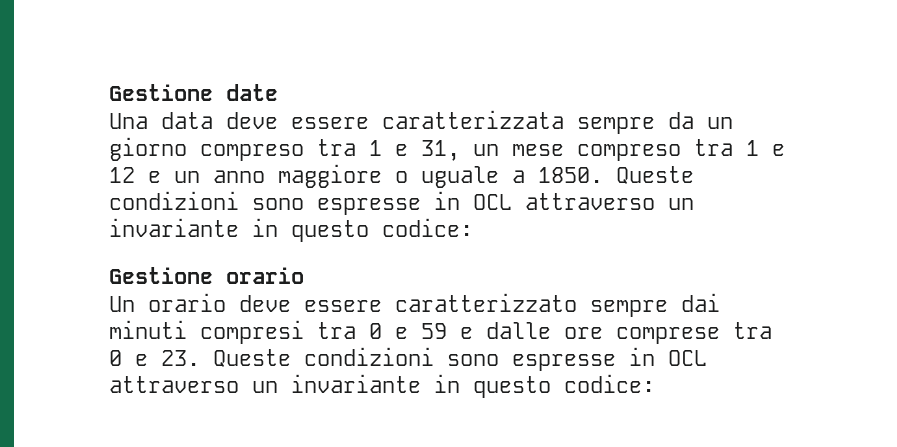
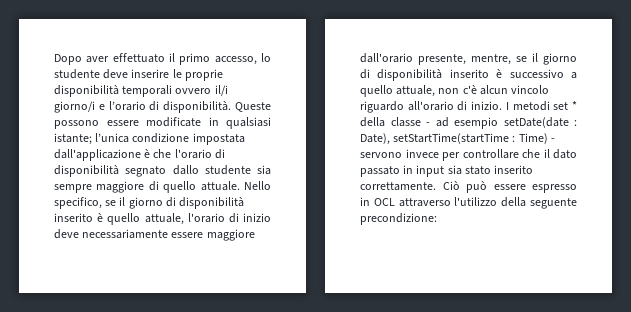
[109,84,278,101] [109,110,733,134] [109,137,785,161] [109,164,694,188] [109,191,694,215] [109,218,473,242] [109,267,304,284] [109,293,720,317] [109,320,772,344] [109,347,707,371] [109,374,655,398] Gestione date // Una data deve essere caratterizzata sempre da un giorno compreso tra 1 e 31, un mese compreso tra 1 e 12 e un anno maggiore o uguale a 1850. Queste condizioni sono espresse in OCL attraverso un invariante in questo codice: // Gestione orario // Un orario deve essere caratterizzato sempre dai minuti compresi tra 0 e 59 e dalle ore comprese tra 0 e 23. Queste condizioni sono espresse in OCL attraverso un invariante in questo codice: -> [54,53,271,65] [54,69,223,81] [54,85,228,97] [54,101,271,113] [54,117,271,129] [54,133,245,145] [54,149,225,161] [54,165,271,177] [54,181,271,193] [54,197,245,209] [54,213,271,225] [54,229,255,241] [360,53,577,65] [360,69,577,81] [360,85,550,97] [360,101,577,113] [360,117,577,129] [360,133,555,145] [360,149,577,161] [360,165,534,177] [360,181,577,193] [360,197,577,209] [360,213,437,225] Dopo aver effettuato il primo accesso, lo studente deve inserire le proprie disponibilità temporali ovvero il/i giorno/i e l’orario di disponibilità. Queste possono essere modificate in qualsiasi istante; l’unica condizione impostata dall'applicazione è che l'orario di disponibilità segnato dallo studente sia sempre maggiore di quello attuale. Nello specifico, se il giorno di disponibilità inserito è quello attuale, l'orario di inizio deve necessariamente essere maggiore dall'orario presente, mentre, se il giorno di disponibilità inserito è successivo a quello attuale, non c'è alcun vincolo riguardo all'orario di inizio. I metodi set * della classe - ad esempio setDate(date : Date), setStartTime(startTime : Time) - servono invece per controllare che il dato passato in input sia stato inserito correttamente. Ciò può essere espresso in OCL attraverso l'utilizzo della seguente precondizione:

